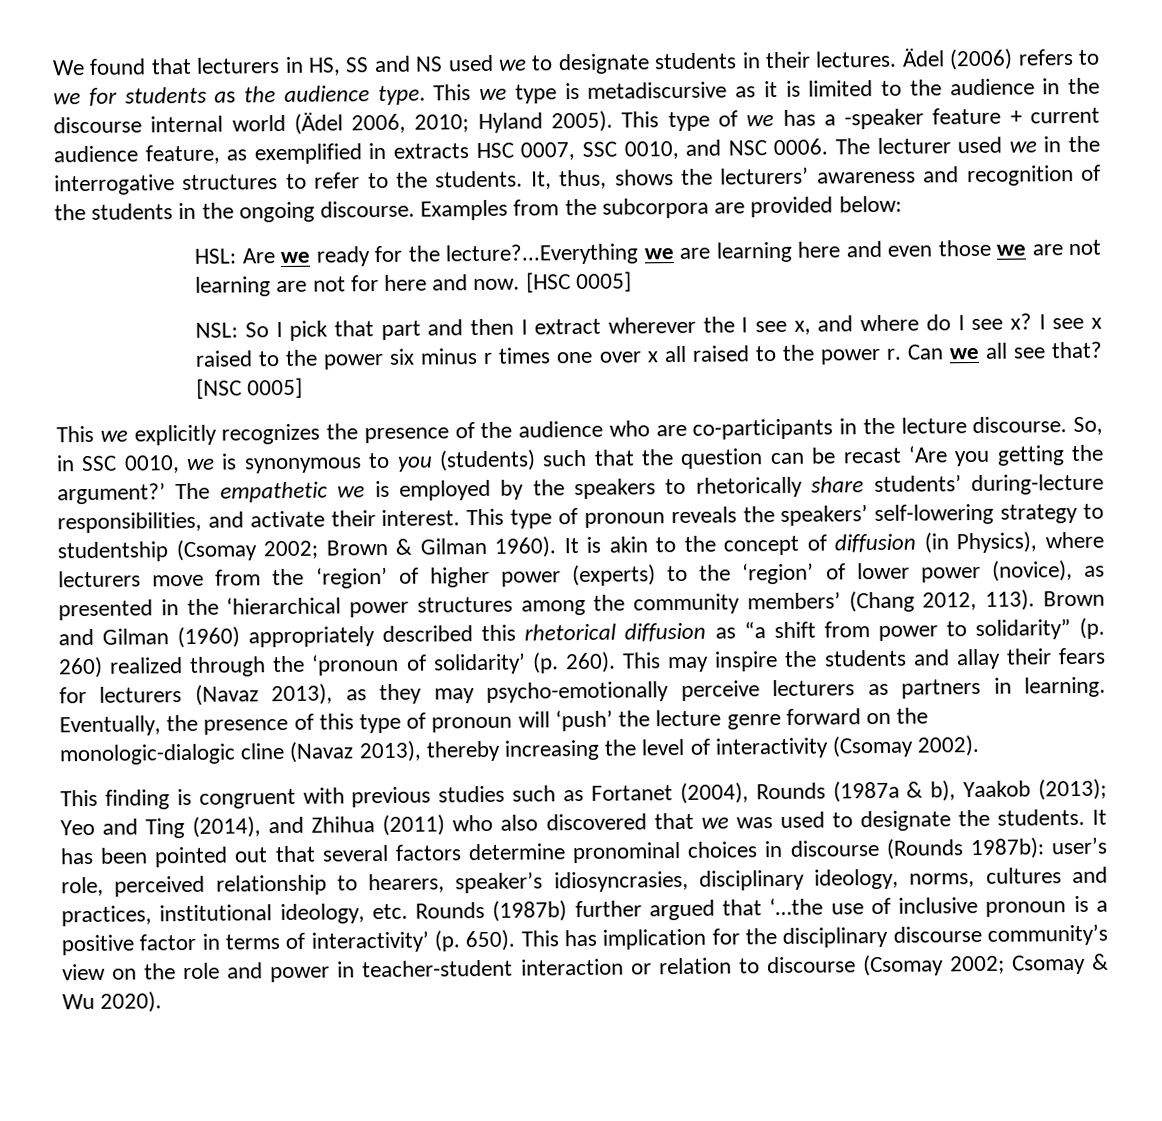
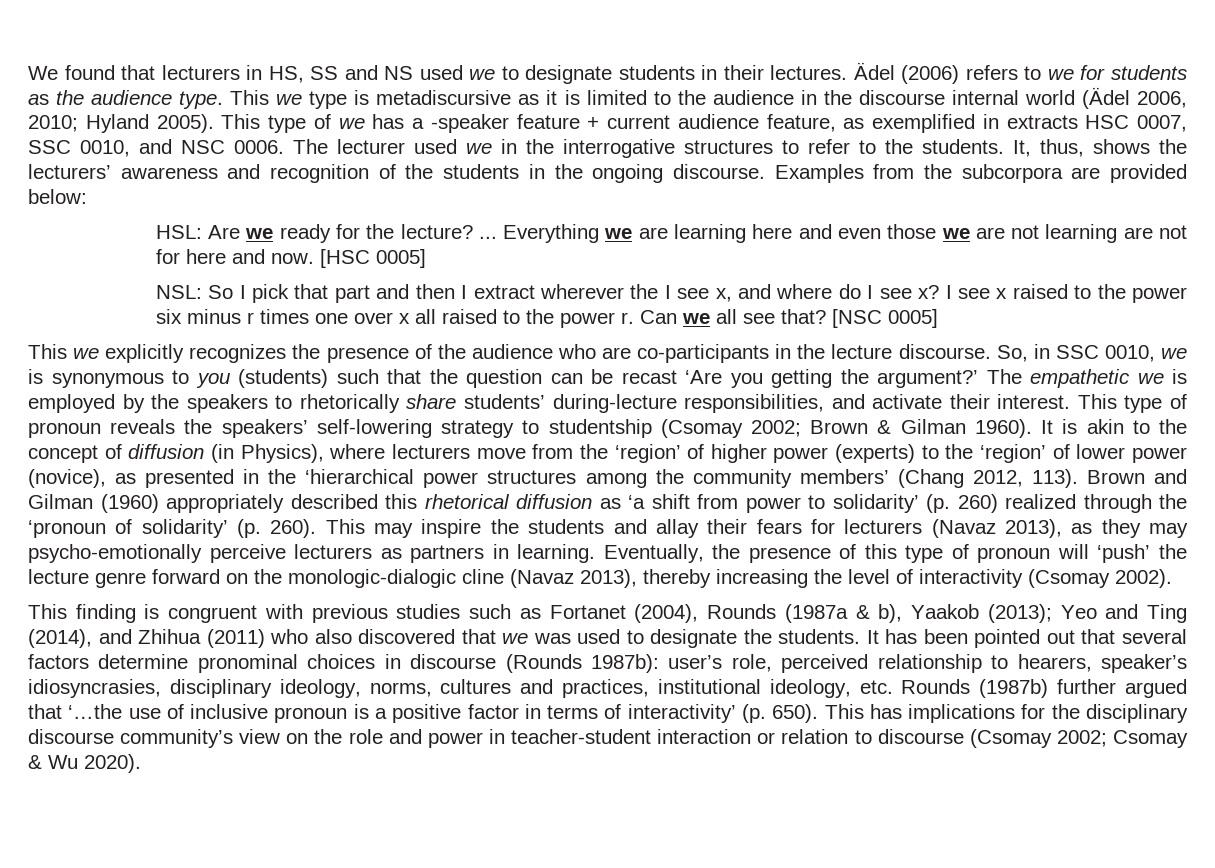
[445,243,639,266] lecture?...Everything -> [400,224,600,243] lecture? ... Everything
[743,621,766,639] “a -> [628,495,645,509] ‘a
[974,619,1071,641] solidarity” -> [832,494,919,513] solidarity’
[602,928,707,950] implication -> [908,704,1016,723] implications

